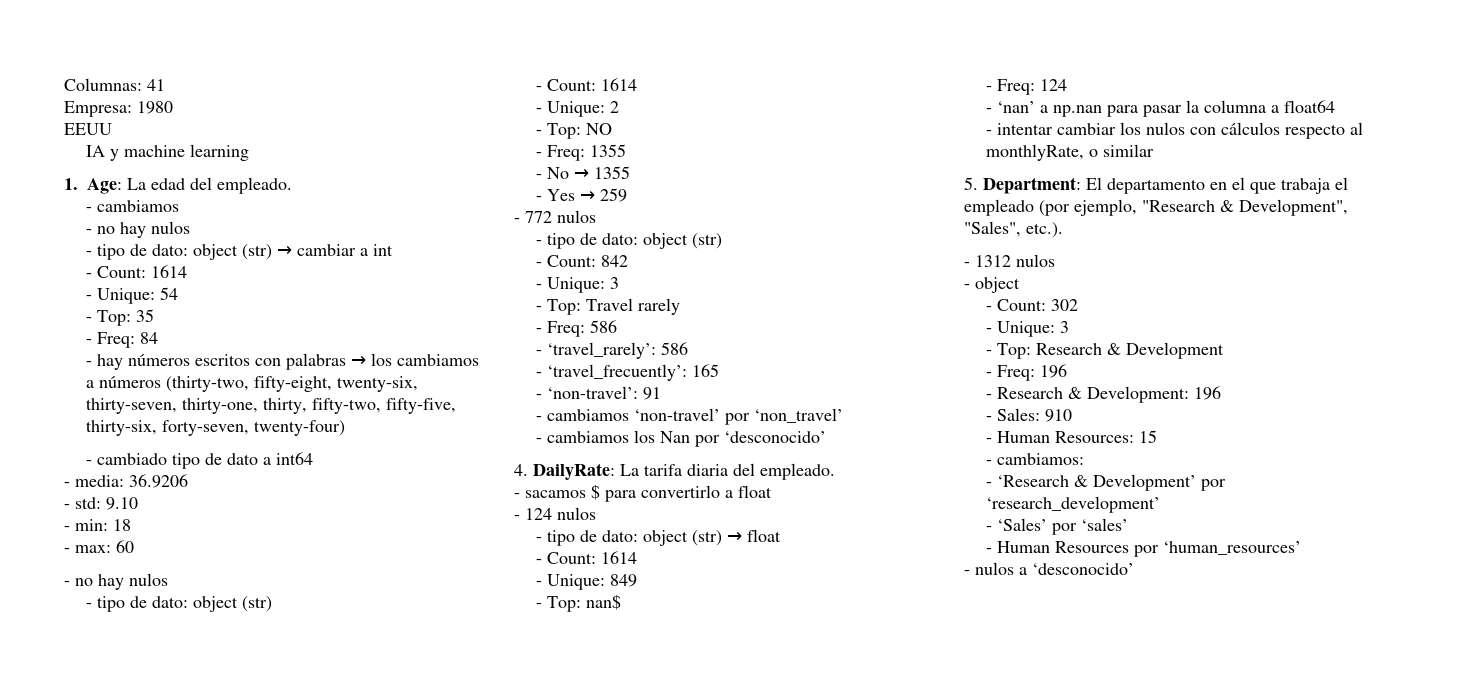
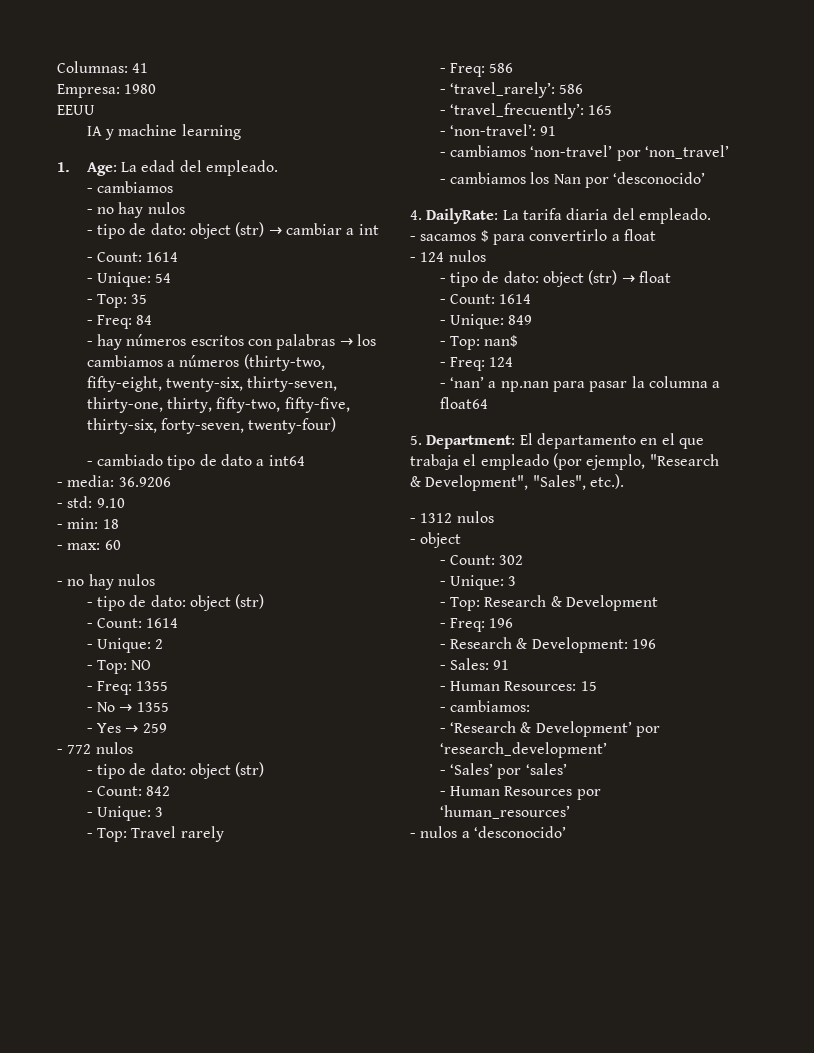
[986,122,1364,139] [986,144,1155,161] // - intentar cambiar los nulos con cálculos respecto al monthlyRate, o similar -> (488, 403) none
[1045,409,1073,422] 910 -> [493,660,510,670] 91

